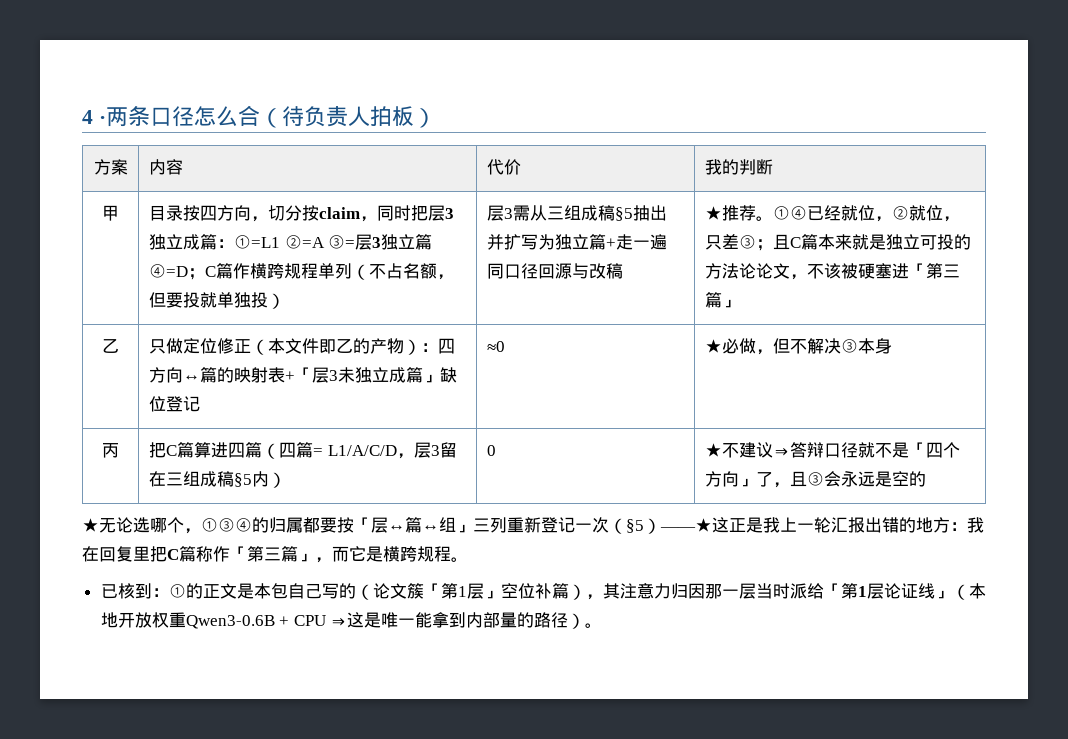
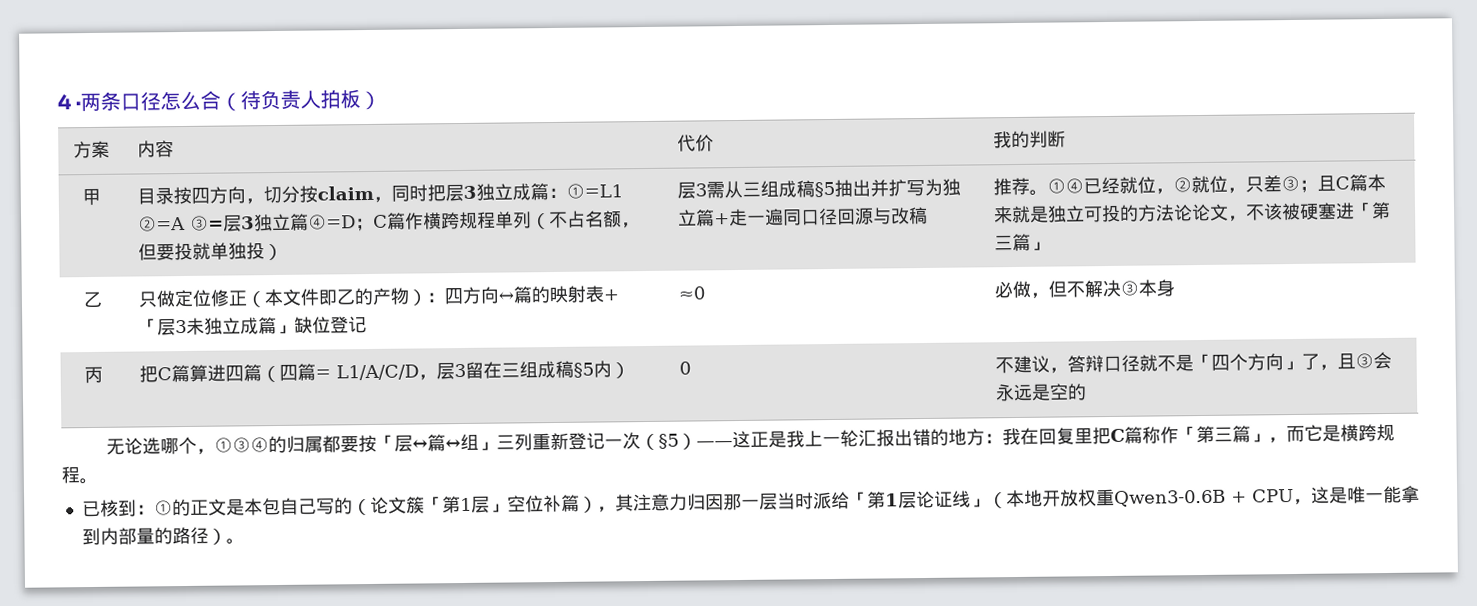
[705,206,723,220] ★ -> (929, 215) none
[705,339,723,353] ★ -> (706, 293) none
[705,442,791,458] ★不建议⇒ -> [995,355,1069,374] 不建议，
[82,518,99,532] ★ -> (1088, 392) none
[660,518,712,532] ——★ -> [696,441,734,447] ——
[330,618,348,626] ⇒ -> [1292,498,1312,506] ，

